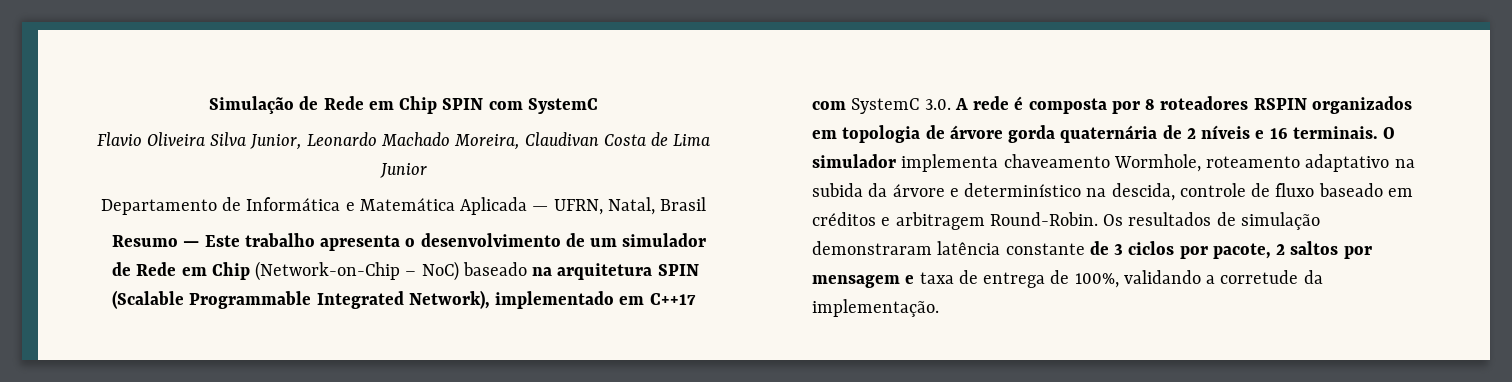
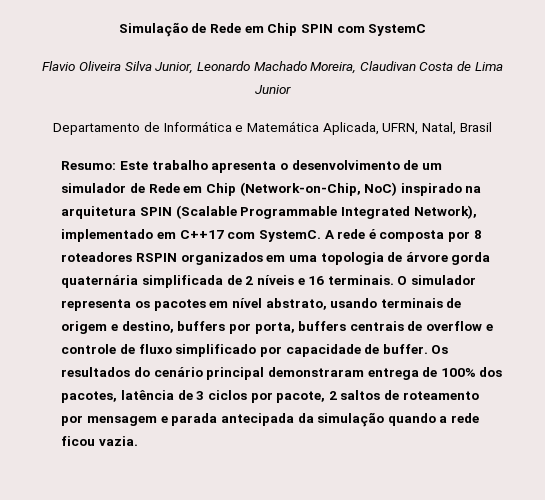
[460,197,549,215] Aplicada — -> [322,122,379,135] Aplicada,
[112,235,200,247] Resumo — -> [61,161,117,170] Resumo:
[255,261,527,281] (Network-on-Chip – NoC) baseado -> [239,182,462,196] (Network-on-Chip, NoC) inspirado
[851,98,951,114] SystemC 3.0. -> [258,230,321,242] SystemC.
(838, 134) none -> [288,255,317,262] uma
(1158, 134) none -> [141,275,223,288] simplificada
[901,154,1415,172] [812,183,1413,201] [812,212,1320,230] [812,241,1085,255] implementa chaveamento Wormhole, roteamento adaptativo na subida da árvore e determinístico na descida, controle de fluxo baseado em créditos e arbitragem Round-Robin. Os resultados de simulação demonstraram latência constante -> [61,298,462,311] [61,321,493,334] [61,344,449,357] [61,367,503,380] [61,390,174,403] representa os pacotes em nível abstrato, usando terminais de origem e destino, buffers por porta, buffers centrais de overflow e controle de fluxo simplificado por capacidade de buffer. Os resultados do cenário principal demonstraram entrega de 100% dos pacotes, latência
(1339, 248) none -> [384,390,479,400] de roteamento
[919,270,1323,288] [812,299,940,317] taxa de entrega de 100%, validando a corretude da implementação. -> [171,412,480,427] [61,436,138,446] parada antecipada da simulação quando a rede ficou vazia.

